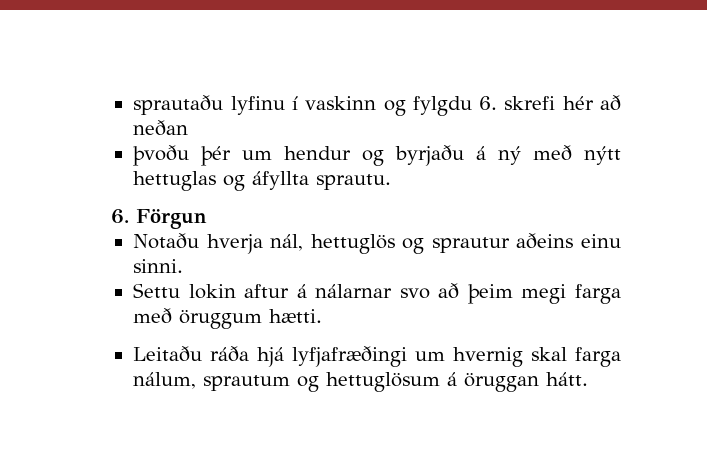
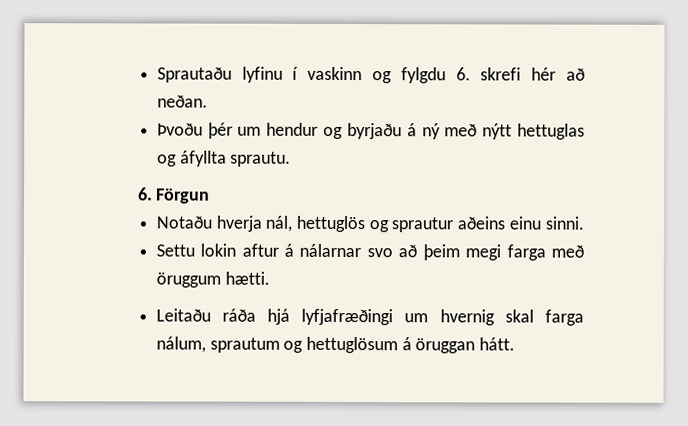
[133,95,224,115] sprautaðu -> [156,66,232,83] Sprautaðu
[133,120,189,136] [133,145,190,166] neðan // þvoðu -> [156,94,208,108] [156,122,203,136] neðan. // Þvoðu

